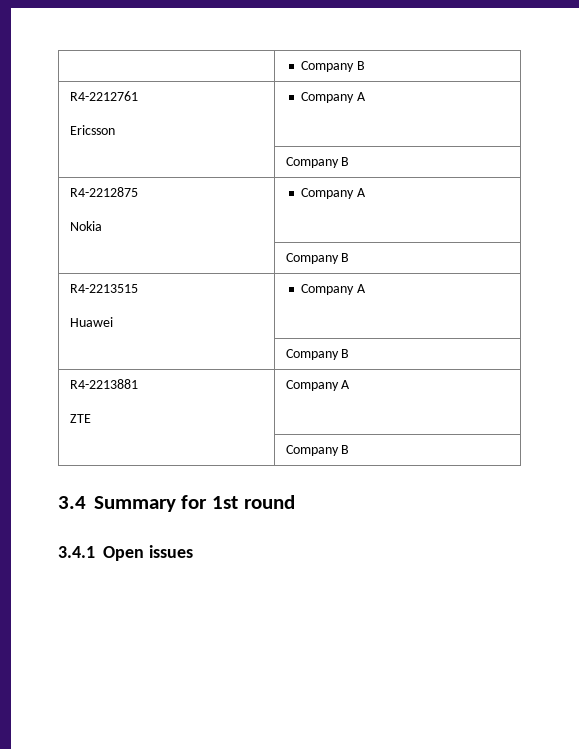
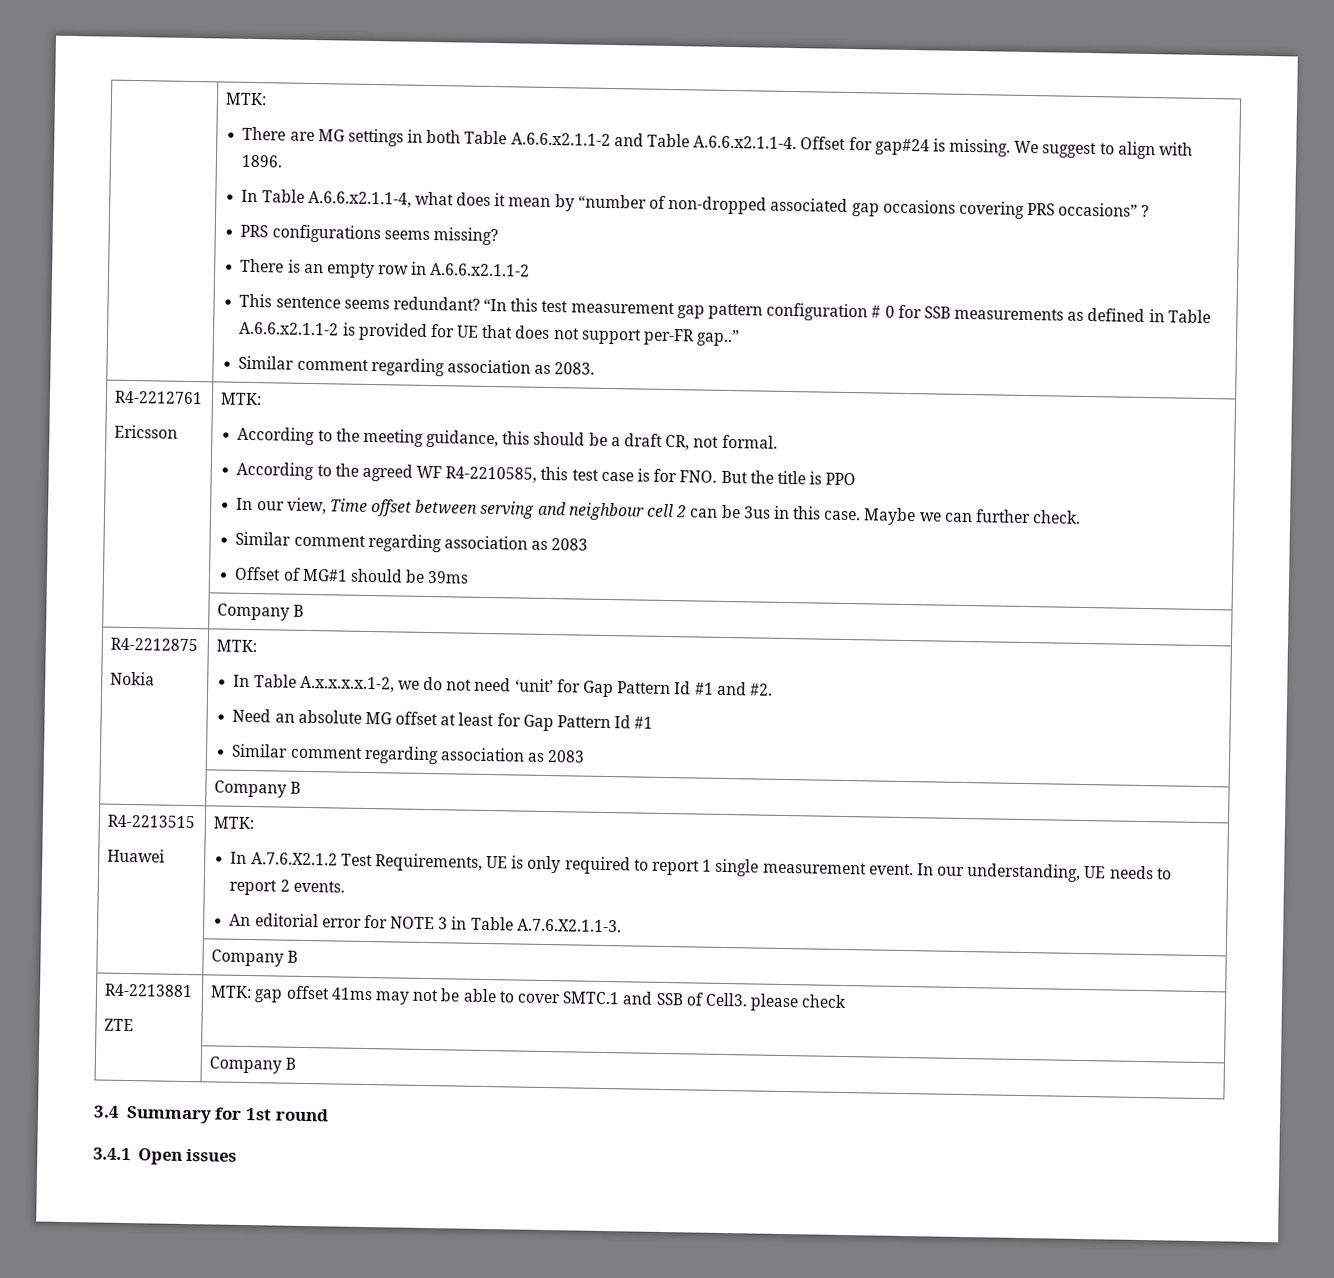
[301,61,365,72] [69,91,138,101] [69,125,115,135] [301,92,366,103] [285,157,350,168] [69,187,138,197] [69,221,102,231] [301,188,366,199] [285,253,350,264] [69,284,138,293] [69,317,113,327] [301,284,366,295] [285,349,350,360] [69,379,138,389] [69,414,91,423] [285,380,351,391] | Company B // R4-2212761 // Ericsson | Company A // | Company B // R4-2212875 // Nokia | Company A // | Company B // R4-2213515 // Huawei | Company A // | Company B // R4-2213881 // ZTE | Company A -> [225,92,268,106] [242,126,1194,160] [241,154,284,168] [241,189,1150,219] [240,224,498,246] [240,258,531,279] [239,293,1211,324] [239,321,741,347] [238,355,596,377] [114,390,204,405] [114,424,179,439] [220,392,263,406] [237,426,778,451] [236,461,857,486] [236,497,1082,526] [235,531,589,553] [234,566,470,584] [217,603,305,621] [110,637,199,652] [110,671,156,686] [216,639,258,653] [233,674,773,698] [232,708,654,732] [231,743,586,765] [214,780,302,798] [107,814,196,829] [107,848,166,863] [213,816,255,830] [230,851,1172,882] [229,879,345,896] [229,913,622,933] [211,949,299,967] [104,983,194,998] [104,1018,135,1032] [210,985,848,1012] | MTK: // There are MG settings in both Table A.6.6.x2.1.1-2 and Table A.6.6.x2.1.1-4. Offset for gap#24 is missing. We suggest to align with 1896. // In Table A.6.6.x2.1.1-4, what does it mean by “number of non-dropped associated gap occasions covering PRS occasions” ? // PRS configurations seems missing? // There is an empty row in A.6.6.x2.1.1-2 // This sentence seems redundant? “In this test measurement gap pattern configuration # 0 for SSB measurements as defined in Table A.6.6.x2.1.1-2 is provided for UE that does not support per-FR gap..” // Similar comment regarding association as 2083. // R4-2212761 // Ericsson | MTK: // According to the meeting guidance, this should be a draft CR, not formal. // According to the agreed WF R4-2210585, this test case is for FNO. But the title is PPO // In our view, Time offset between serving and neighbour cell 2 can be 3us in this case. Maybe we can further check. // Similar comment regarding association as 2083 // Offset of MG#1 should be 39ms // | Company B // R4-2212875 // Nokia | MTK: // In Table A.x.x.x.x.1-2, we do not need ‘unit’ for Gap Pattern Id #1 and #2. // Need an absolute MG offset at least for Gap Pattern Id #1 // Similar comment regarding association as 2083 // | Company B // R4-2213515 // Huawei | MTK: // In A.7.6.X2.1.2 Test Requirements, UE is only required to report 1 single measurement event. In our understanding, UE needs to report 2 events. // An editorial error for NOTE 3 in Table A.7.6.X2.1.1-3. // | Company B // R4-2213881 // ZTE | MTK: gap offset 41ms may not be able to cover SMTC.1 and SSB of Cell3. please check

